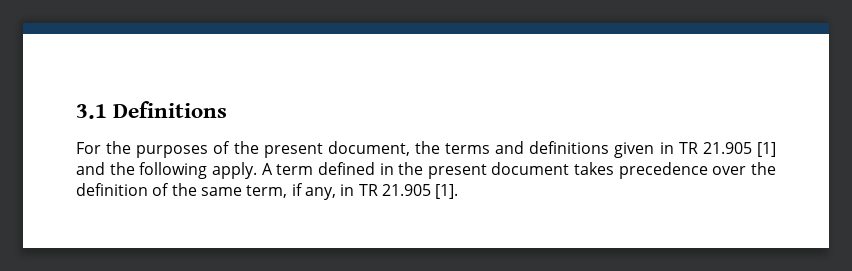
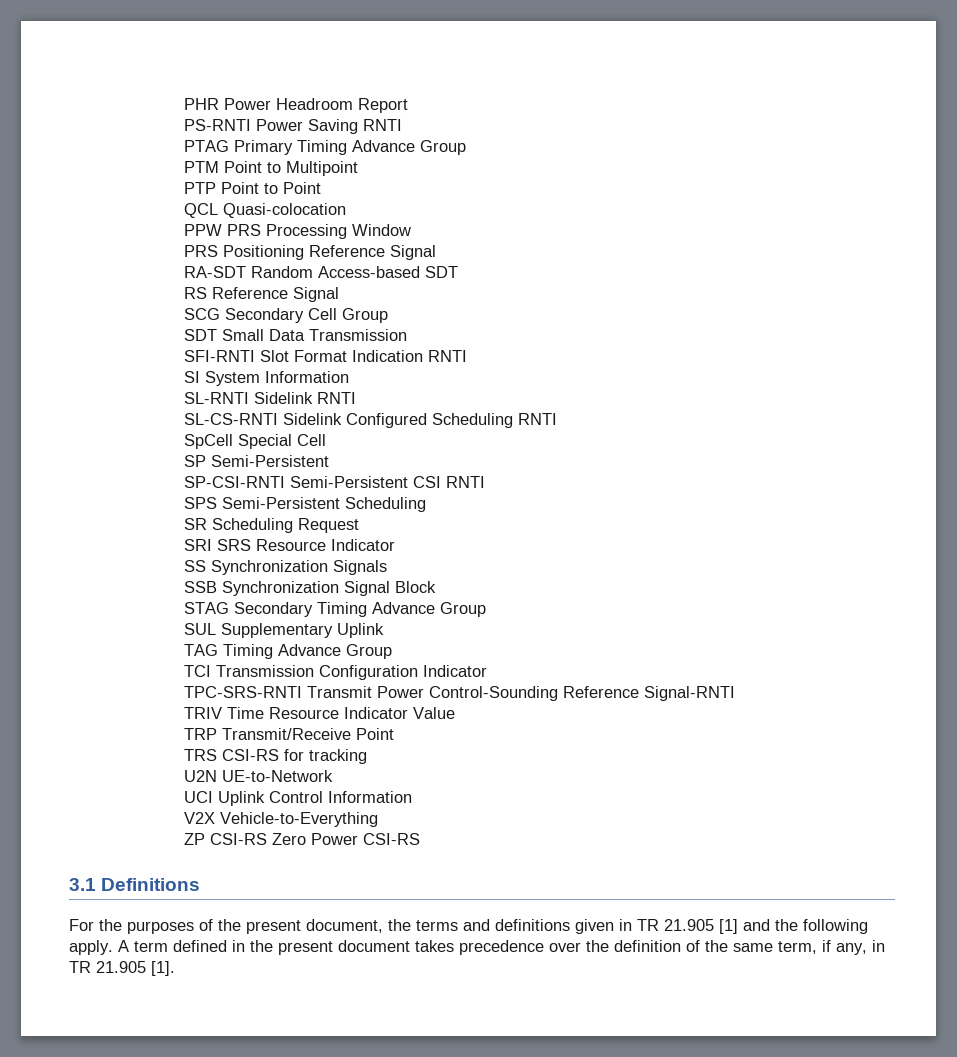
(76, 111) none -> [183,98,408,113] [183,119,402,134] [183,140,466,155] [183,161,358,176] [183,182,321,194] [183,203,346,218] [183,224,411,239] [183,245,436,260] [183,266,458,278] [183,287,339,302] [183,308,388,323] [183,329,407,341] [183,350,467,362] [183,371,349,386] [183,392,356,404] [183,413,557,428] [183,434,326,449] [183,455,329,467] [183,476,485,488] [183,497,426,512] [183,518,359,533] [183,539,395,551] [183,560,387,575] [183,581,436,596] [183,602,486,617] [183,623,384,638] [183,644,392,659] [183,665,487,680] [183,686,735,701] [183,707,455,719] [183,728,394,740] [183,749,367,764] [183,770,333,782] [183,791,412,806] [183,812,378,827] [183,833,420,845] PHR Power Headroom Report // PS-RNTI Power Saving RNTI // PTAG Primary Timing Advance Group // PTM Point to Multipoint // PTP Point to Point // QCL Quasi-colocation // PPW PRS Processing Window // PRS Positioning Reference Signal // RA-SDT Random Access-based SDT // RS Reference Signal // SCG Secondary Cell Group // SDT Small Data Transmission // SFI-RNTI Slot Format Indication RNTI // SI System Information // SL-RNTI Sidelink RNTI // SL-CS-RNTI Sidelink Configured Scheduling RNTI // SpCell Special Cell // SP Semi-Persistent // SP-CSI-RNTI Semi-Persistent CSI RNTI // SPS Semi-Persistent Scheduling // SR Scheduling Request // SRI SRS Resource Indicator // SS Synchronization Signals // SSB Synchronization Signal Block // STAG Secondary Timing Advance Group // SUL Supplementary Uplink // TAG Timing Advance Group // TCI Transmission Configuration Indicator // TPC-SRS-RNTI Transmit Power Control-Sounding Reference Signal-RNTI // TRIV Time Resource Indicator Value // TRP Transmit/Receive Point // TRS CSI-RS for tracking // U2N UE-to-Network // UCI Uplink Control Information // V2X Vehicle-to-Everything // ZP CSI-RS Zero Power CSI-RS //

